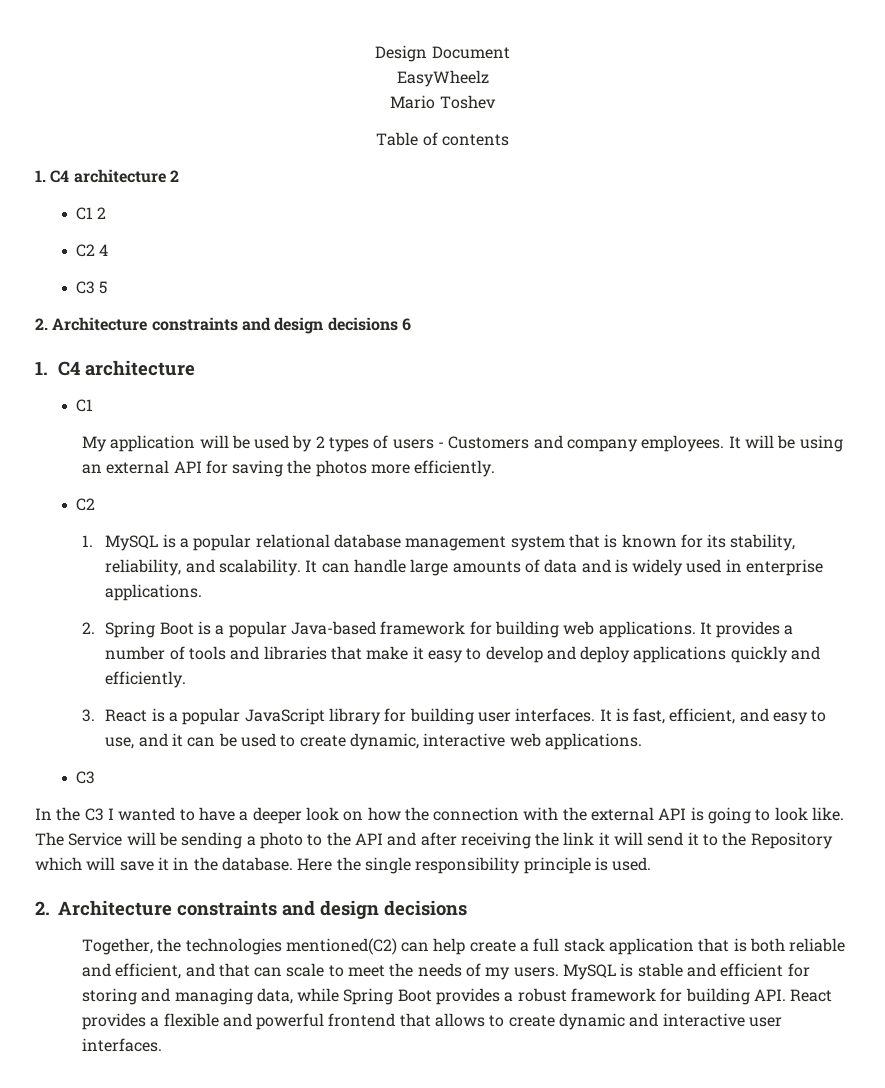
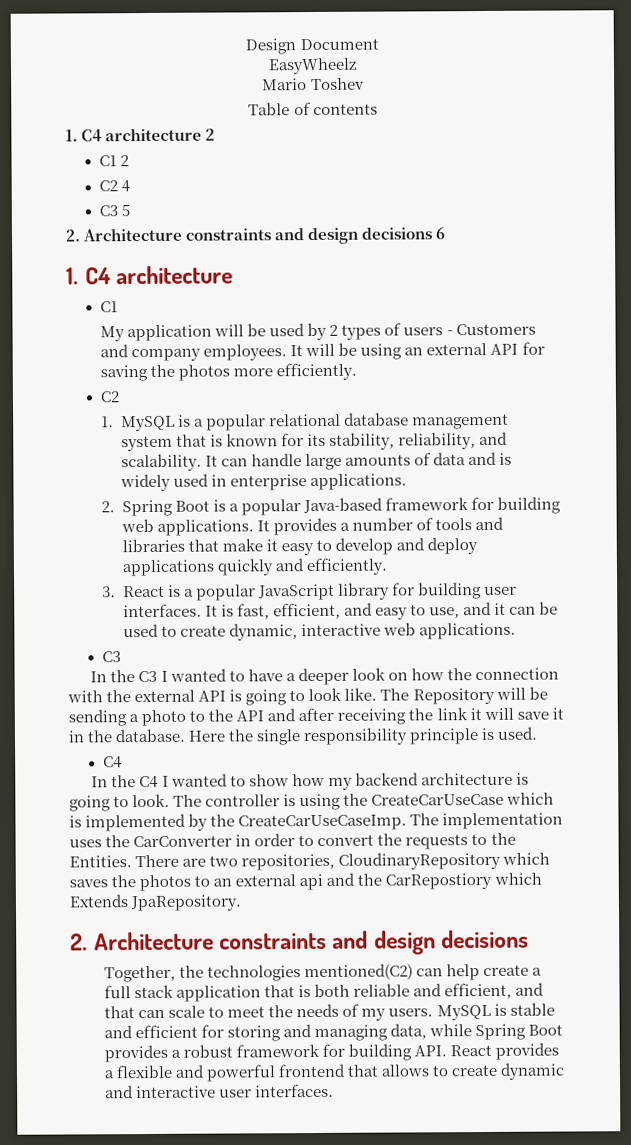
[68,832,123,846] Service -> [412,687,495,705] Repository
[647,832,833,849] [35,857,116,871] send it to the Repository which will -> (514, 714) none
(652, 864) none -> [102,756,122,769] [91,772,529,790] [69,792,555,812] [69,812,564,832] [69,832,516,850] [69,851,551,871] [69,872,542,892] [69,894,243,912] // C4 // In the C4 I wanted to show how my backend architecture is going to look. The controller is using the CreateCarUseCase which is implemented by the CreateCarUseCaseImp. The implementation uses the CarConverter in order to convert the requests to the Entities. There are two repositories, CloudinaryRepository which saves the photos to an external api and the CarRepostiory which Extends JpaRepository.

